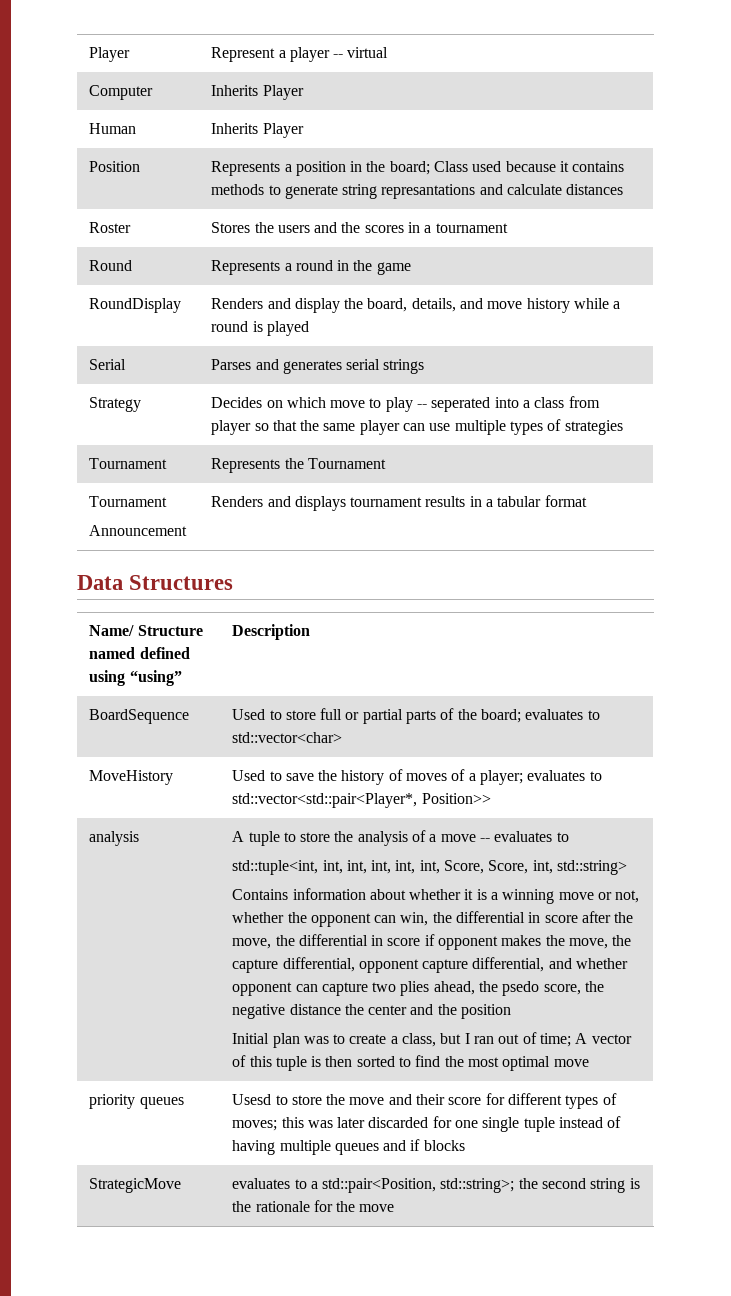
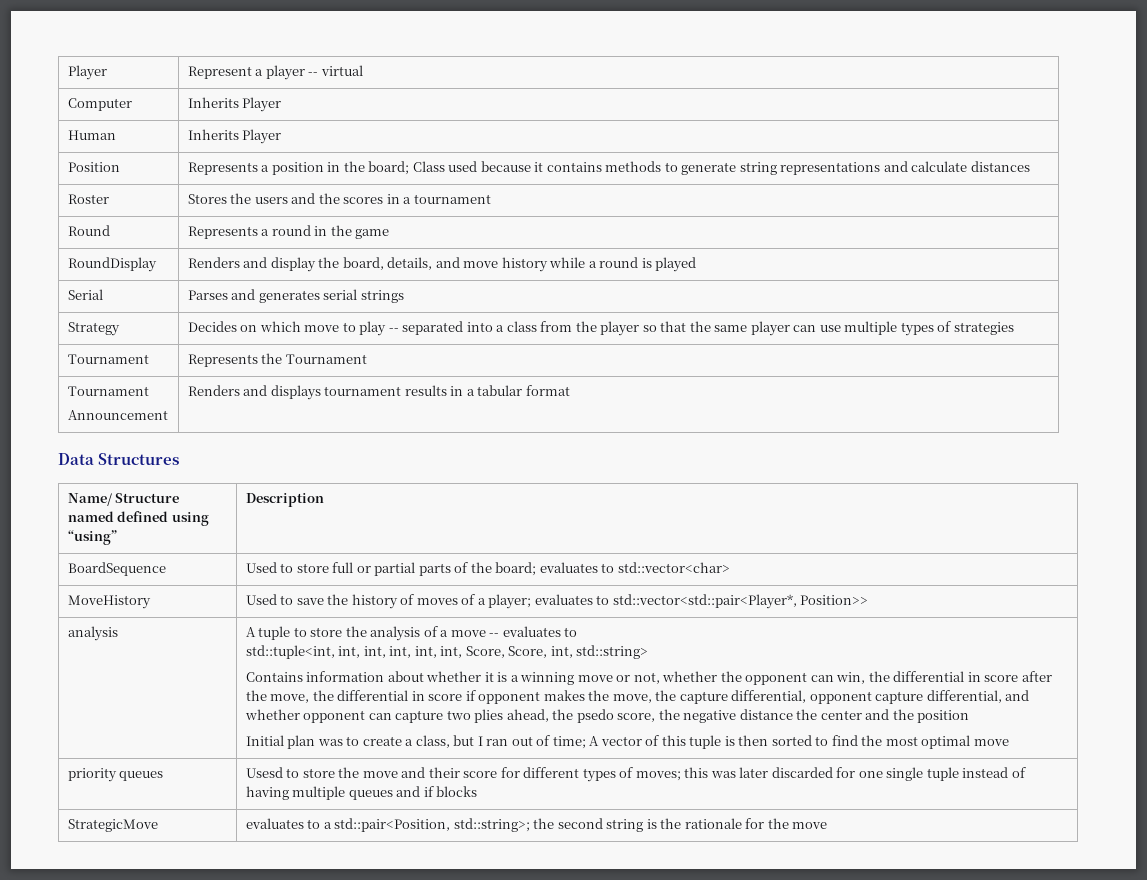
[381,184,476,199] represantations -> [780,162,881,175] representations
[431,397,491,412] seperated -> [402,321,464,335] separated
(600, 402) none -> [575,321,597,332] the

